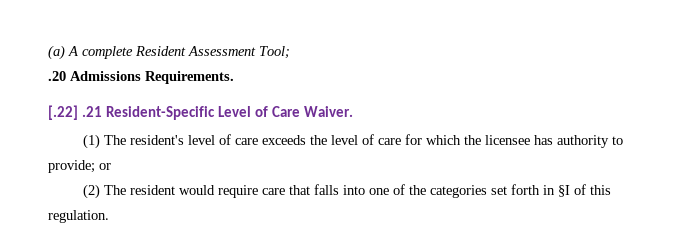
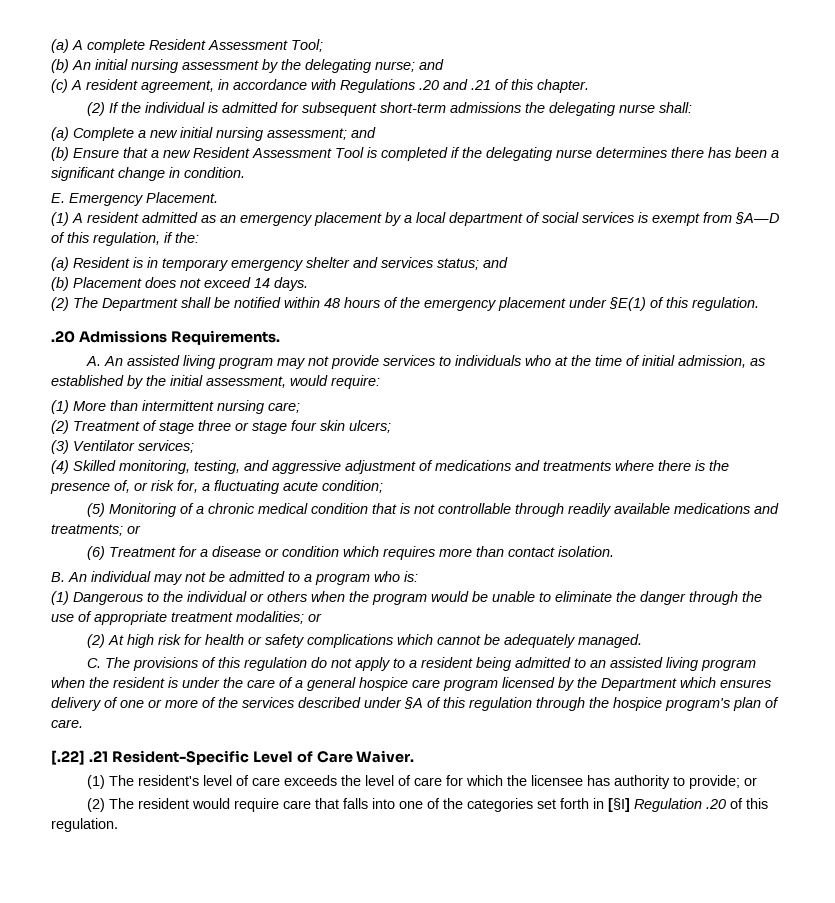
[48,71,234,84] .20 Admissions Requirements. -> [51,59,444,73] [51,79,589,93] [87,102,693,116] [51,127,376,141] [51,147,779,161] [51,167,245,181] [51,192,218,206] [51,212,779,226] [51,232,199,246] [51,257,508,271] [51,277,308,291] [51,297,759,311] [51,330,280,345] [86,355,766,369] [51,375,380,389] [51,400,300,414] [51,420,391,434] [51,440,194,454] [51,460,729,474] [50,480,383,494] [87,503,780,517] [51,524,141,536] [87,546,615,560] [51,571,418,585] [51,591,762,605] [51,611,322,625] [87,634,643,648] [87,657,757,671] [51,677,771,691] [51,697,779,711] [51,719,83,728] (b) An initial nursing assessment by the delegating nurse; and // (c) A resident agreement, in accordance with Regulations .20 and .21 of this chapter. // (2) If the individual is admitted for subsequent short-term admissions the delegating nurse shall: // (a) Complete a new initial nursing assessment; and // (b) Ensure that a new Resident Assessment Tool is completed if the delegating nurse determines there has been a significant change in condition. // E. Emergency Placement. // (1) A resident admitted as an emergency placement by a local department of social services is exempt from §A—D of this regulation, if the: // (a) Resident is in temporary emergency shelter and services status; and // (b) Placement does not exceed 14 days. // (2) The Department shall be notified within 48 hours of the emergency placement under §E(1) of this regulation. // .20 Admissions Requirements. // A. An assisted living program may not provide services to individuals who at the time of initial admission, as established by the initial assessment, would require: // (1) More than intermittent nursing care; // (2) Treatment of stage three or stage four skin ulcers; // (3) Ventilator services; // (4) Skilled monitoring, testing, and aggressive adjustment of medications and treatments where there is the presence of, or risk for, a fluctuating acute condition; // (5) Monitoring of a chronic medical condition that is not controllable through readily available medications and treatments; or // (6) Treatment for a disease or condition which requires more than contact isolation. // B. An individual may not be admitted to a program who is: // (1) Dangerous to the individual or others when the program would be unable to eliminate the danger through the use of appropriate treatment modalities; or // (2) At high risk for health or safety complications which cannot be adequately managed. // C. The provisions of this regulation do not apply to a resident being admitted to an assisted living program when the resident is under the care of a general hospice care program licensed by the Department which ensures delivery of one or more of the services described under §A of this regulation through the hospice program's plan of care.
[557,185,570,197] §I -> [608,798,727,812] [§I] Regulation .20

